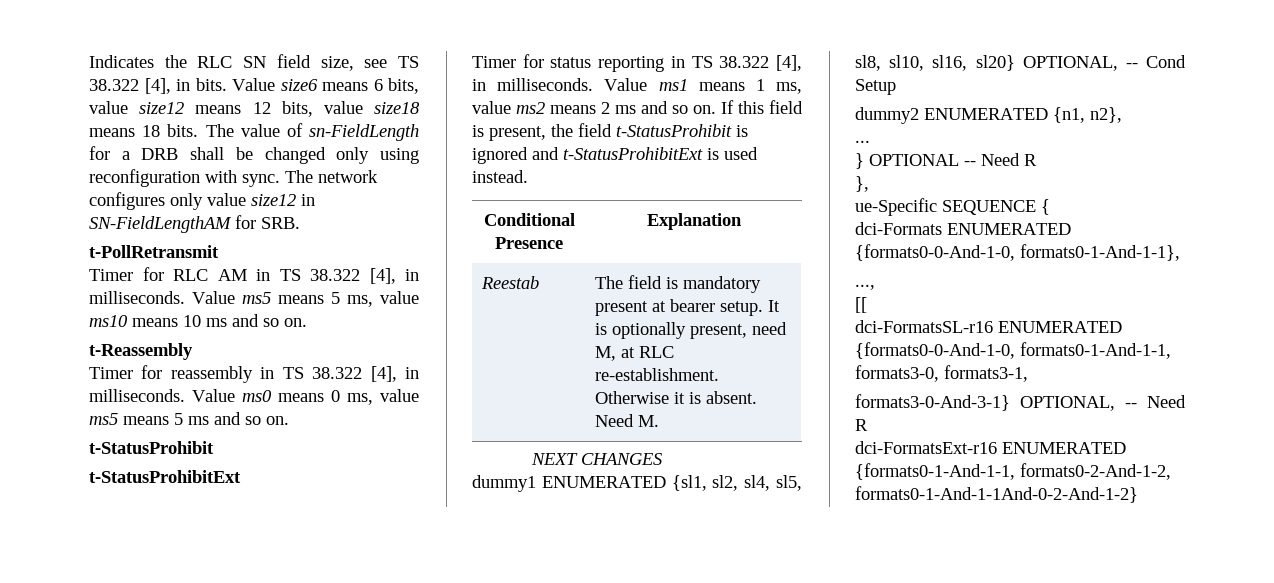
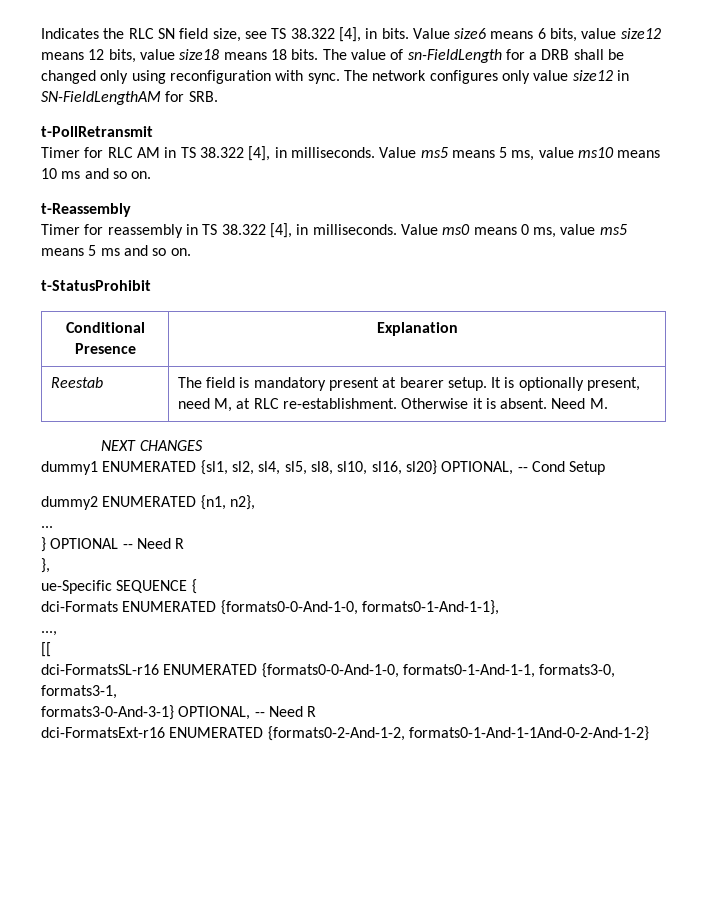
[89,470,241,483] [472,54,802,72] [472,78,802,94] [472,100,803,114] [472,123,748,141] [472,147,758,164] [472,170,528,183] // t-StatusProhibitExt // Timer for status reporting in TS 38.322 [4], in milliseconds. Value ms1 means 1 ms, value ms2 means 2 ms and so on. If this field is present, the field t-StatusProhibit is ignored and t-StatusProhibitExt is used instead. -> (151, 285) none
[855,463,1171,480] {formats0-1-And-1-1, formats0-2-And-1-2, -> [267,726,405,741] {formats0-2-And-1-2,

